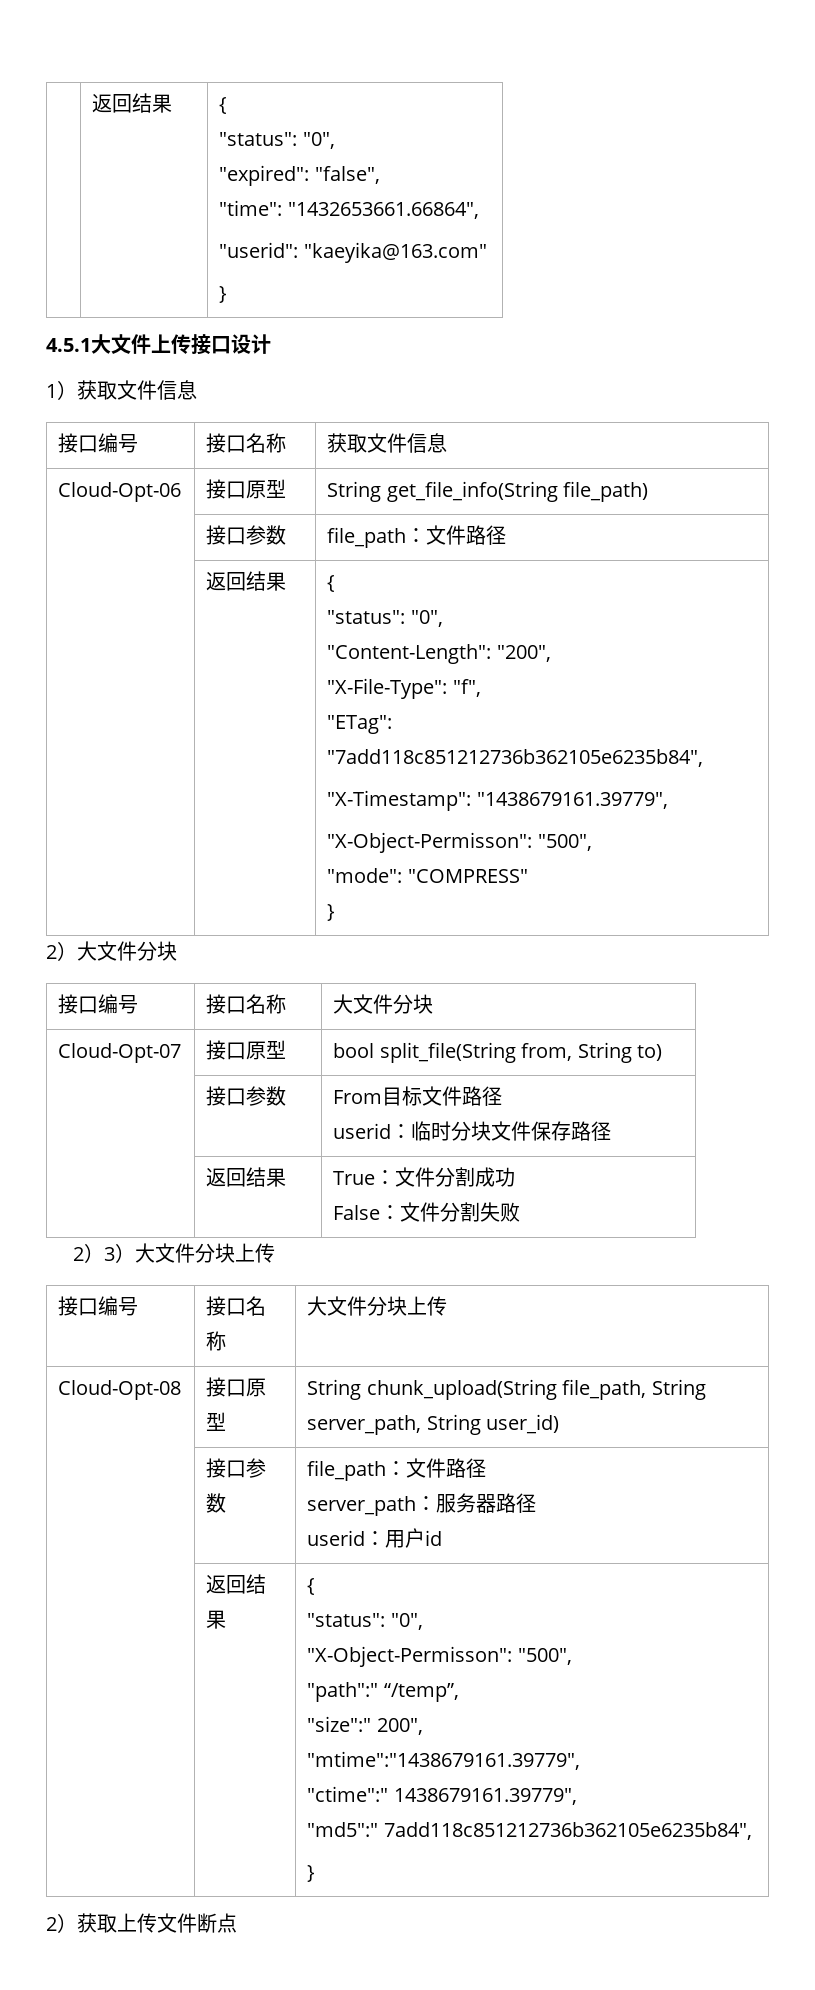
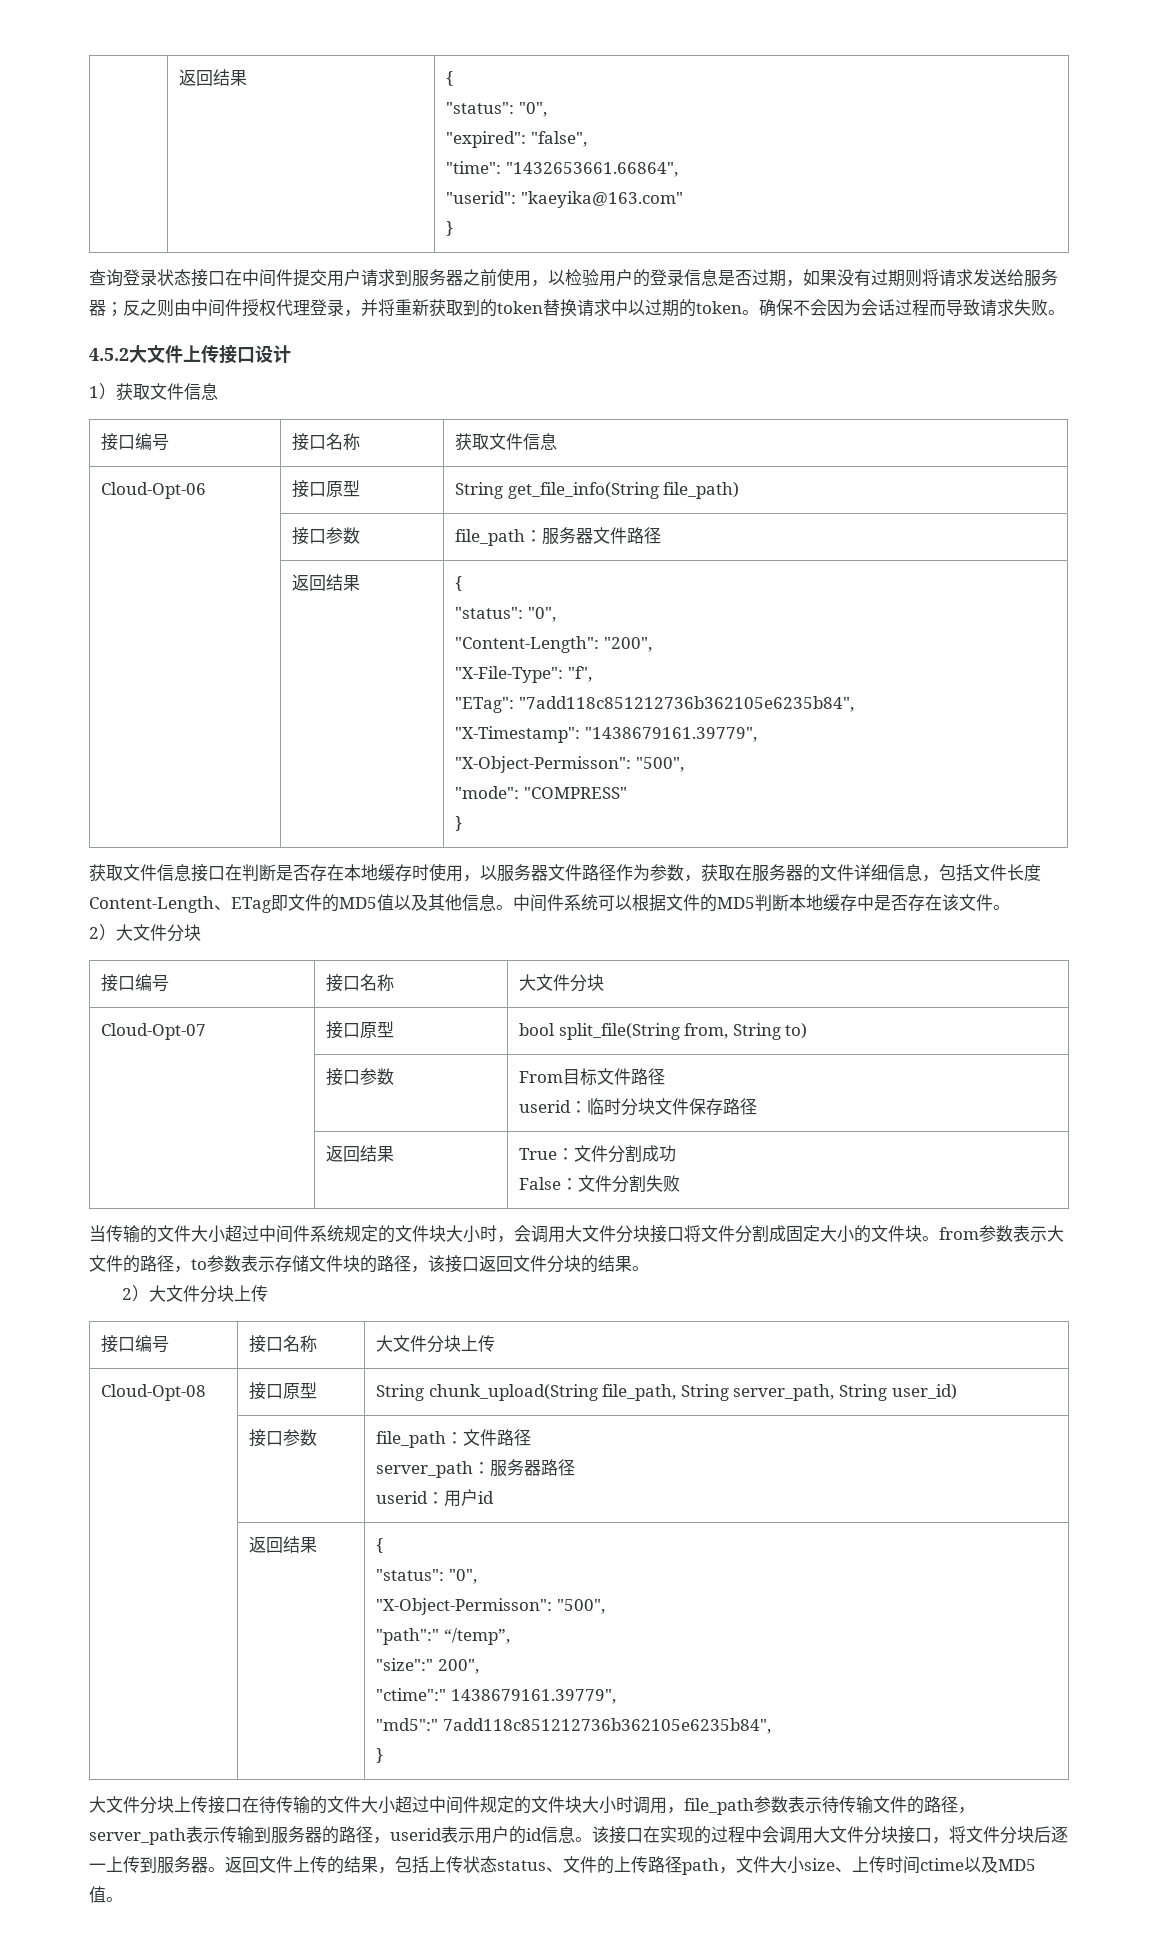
[46,338,91,352] 4.5.1 -> [89,268,1058,287] [89,299,1065,317] [89,348,129,361] 查询登录状态接口在中间件提交用户请求到服务器之前使用，以检验用户的登录信息是否过期，如果没有过期则将请求发送给服务器；反之则由中间件授权代理登录，并将重新获取到的token替换请求中以过期的token。确保不会因为会话过程而导致请求失败。 // 4.5.2
(427, 535) none -> [541,527,593,545] 服务器
(336, 912) none -> [89,863,1041,882] [89,894,1010,913] // 获取文件信息接口在判断是否存在本地缓存时使用，以服务器文件路径作为参数，获取在服务器的文件详细信息，包括文件长度Content-Length、ETag即文件的MD5值以及其他信息。中间件系统可以根据文件的MD5判断本地缓存中是否存在该文件。
[72,1243,135,1263] // 2）3） -> [89,1225,1064,1243] [89,1255,649,1273] [122,1285,150,1302] // 当传输的文件大小超过中间件系统规定的文件块大小时，会调用大文件分块接口将文件分割成固定大小的文件块。from参数表示大文件的路径，to参数表示存储文件块的路径，该接口返回文件分块的结果。 // 2）
[307,1751,581,1770] // "mtime":"1438679161.39779", -> (479, 1666) none
[46,1913,237,1933] 2）获取上传文件断点 -> [89,1796,975,1815] [89,1826,1068,1845] [89,1856,1036,1875] [89,1886,123,1903] 大文件分块上传接口在待传输的文件大小超过中间件规定的文件块大小时调用，file_path参数表示待传输文件的路径，server_path表示传输到服务器的路径，userid表示用户的id信息。该接口在实现的过程中会调用大文件分块接口，将文件分块后逐一上传到服务器。返回文件上传的结果，包括上传状态status、文件的上传路径path，文件大小size、上传时间ctime以及MD5值。

